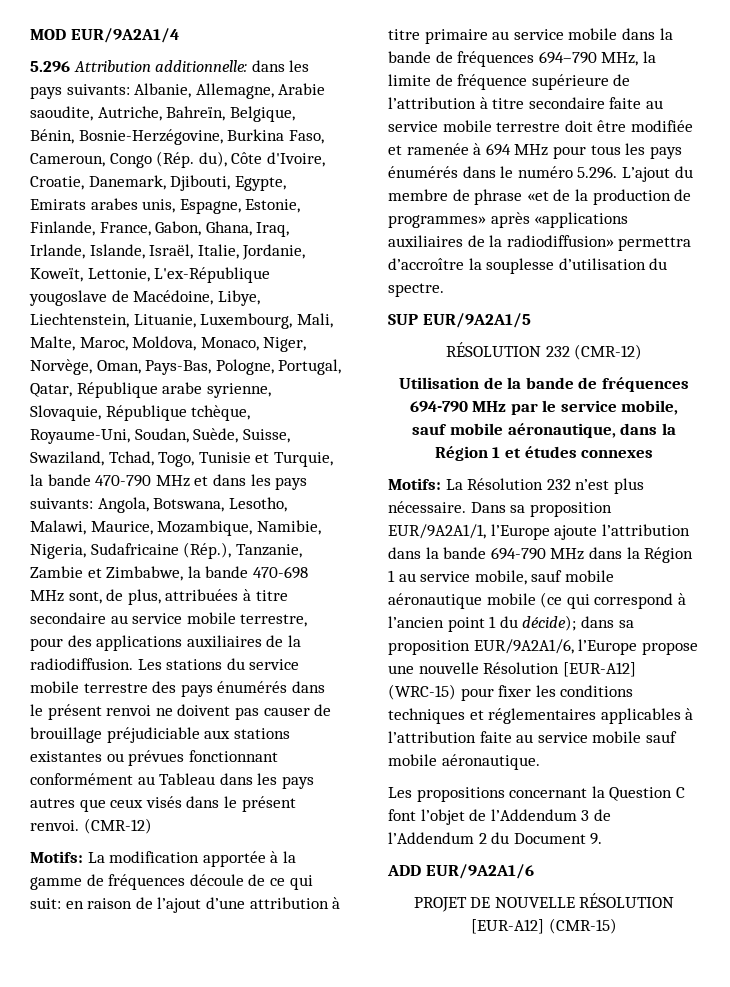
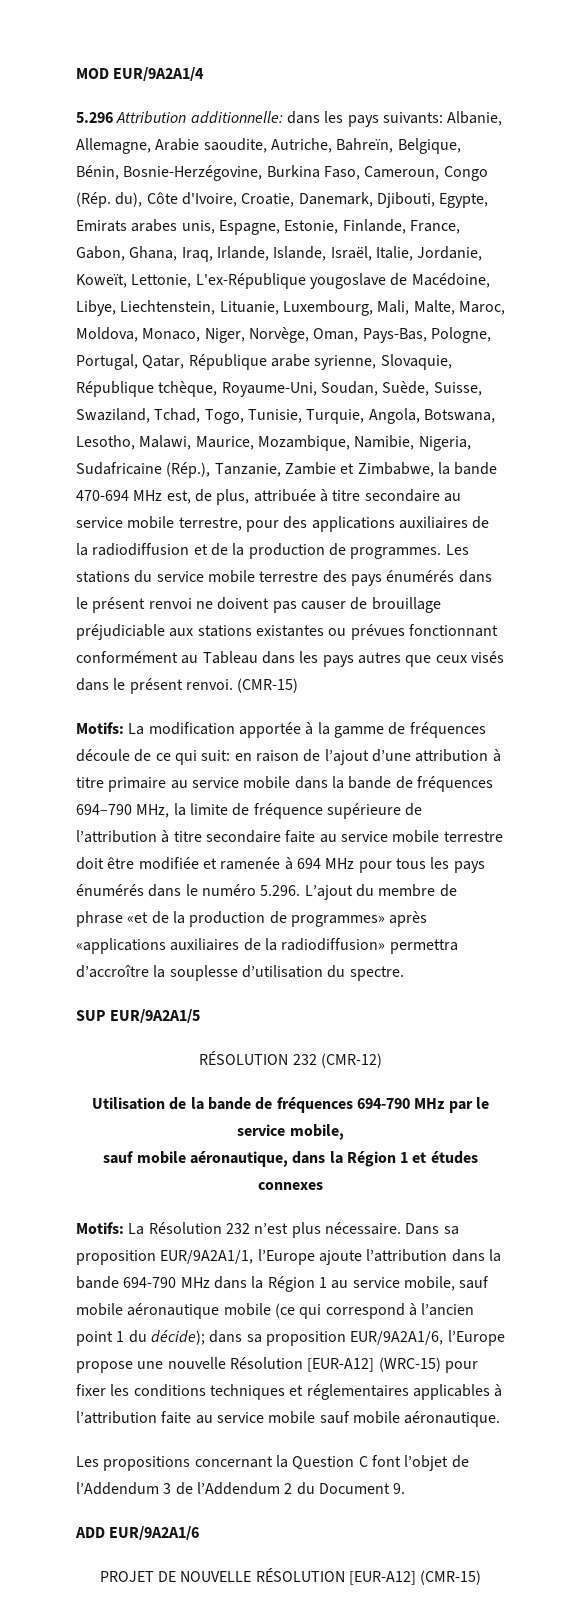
[198,452,333,467] [30,474,308,490] [30,498,93,509] Tunisie et Turquie, la bande 470-790 MHz et dans les pays suivants: -> [247,409,365,424] Tunisie, Turquie,
[252,566,308,579] [30,590,102,604] 470-698 MHz sont, -> [76,490,191,504] 470-694 MHz est,
[165,589,239,601] attribuées -> [253,489,316,502] attribuée
[30,658,133,670] radiodiffusion. -> [92,543,442,559] radiodiffusion et de la production de programmes.
[83,818,152,834] (CMR-12) -> [237,678,299,693] (CMR-15)

